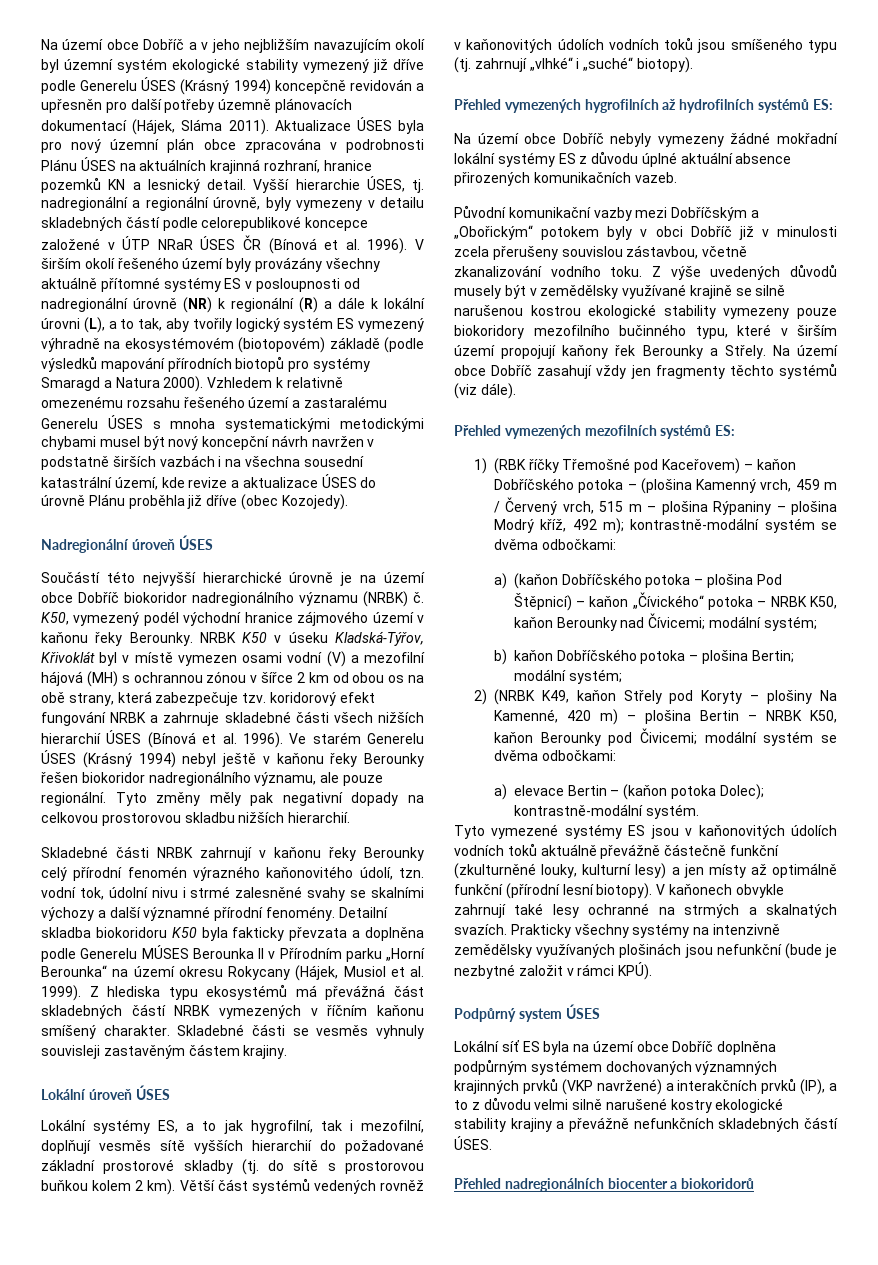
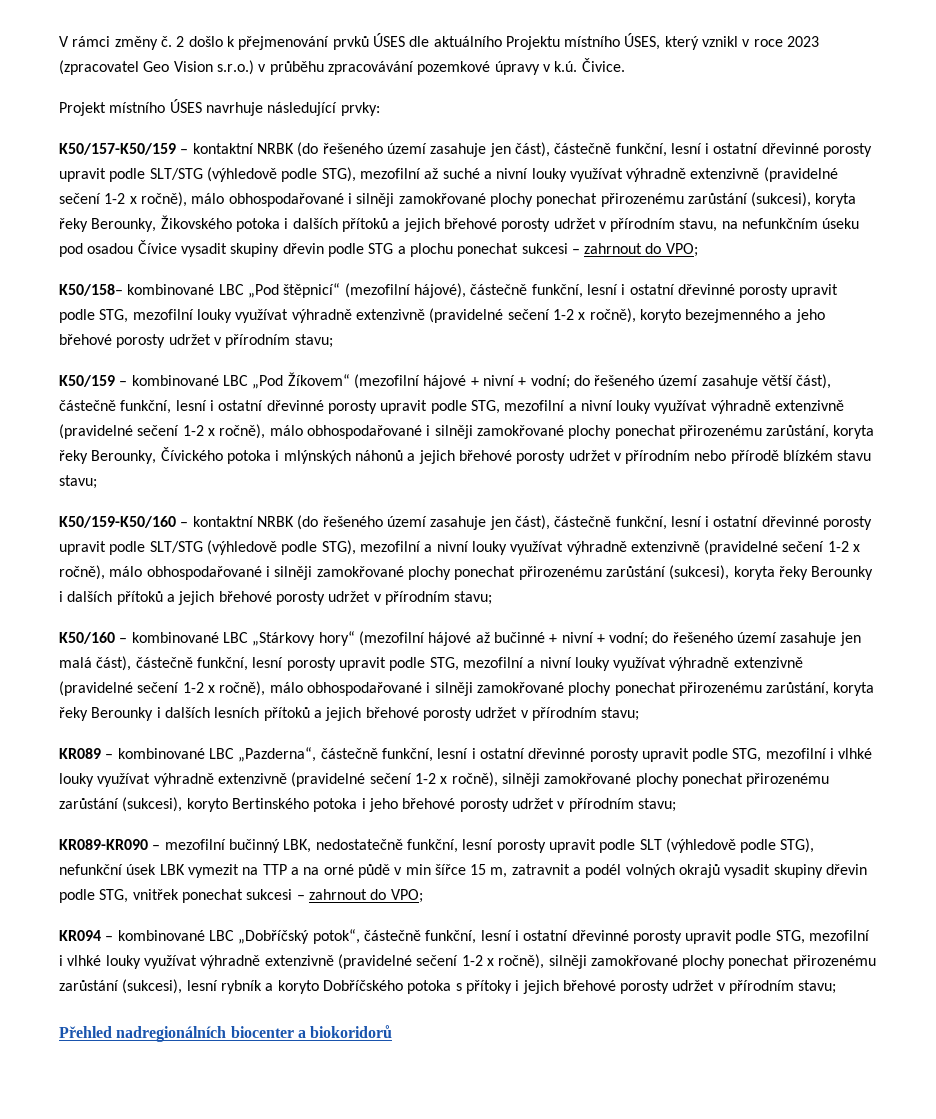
[41,39,426,53] [41,58,424,73] [41,77,424,95] [41,98,352,113] [41,117,424,135] [41,138,424,153] [41,157,372,174] [41,176,424,193] [41,196,424,211] [41,216,369,231] [41,235,425,254] [41,257,380,272] [41,277,360,292] [41,297,425,313] [41,317,425,333] [41,337,424,353] [41,356,370,372] [41,376,343,392] [41,396,387,408] [41,415,425,432] [41,435,375,450] [41,455,364,470] [41,474,377,490] [41,494,348,510] [41,535,213,553] [41,571,425,586] [41,591,424,607] [41,611,424,626] [41,631,424,646] [41,651,426,667] [41,671,424,687] [41,691,375,706] [41,711,424,726] [41,730,424,748] [41,750,424,768] [41,771,383,786] [41,791,424,806] [41,812,351,826] [41,846,424,861] [41,866,424,881] [41,886,425,901] [41,906,388,921] [41,927,424,941] [41,945,425,962] [41,965,424,981] [41,984,424,1001] [41,1004,425,1019] [41,1024,424,1039] [41,1044,288,1059] [41,1085,170,1100] [41,1119,424,1134] [41,1139,424,1154] [41,1159,424,1175] [41,1178,424,1195] [454,37,837,53] [454,57,693,73] [454,99,833,113] [454,132,838,147] [454,151,792,167] [454,172,677,186] [454,205,759,221] [454,225,837,240] [454,245,748,260] [454,264,837,280] [454,284,786,299] [454,304,837,319] [454,324,837,339] [454,345,838,359] [454,363,837,379] [454,383,516,399] [454,425,736,439] [473,458,796,474] [493,478,837,494] [493,497,837,515] [493,518,837,534] [493,539,616,550] [493,573,782,589] [513,592,837,611] [513,613,817,631] [493,649,794,665] [513,669,622,684] [473,689,837,705] [493,709,837,725] [493,728,837,746] [493,750,616,761] [493,784,764,800] [513,804,699,819] [454,824,837,839] [454,843,779,859] [454,863,837,879] [454,883,784,899] [454,903,837,918] [454,923,780,938] [454,943,837,959] [454,962,653,980] [454,1004,600,1022] [454,1040,777,1055] [454,1059,778,1075] [454,1078,837,1095] [454,1097,784,1113] [454,1117,838,1132] [454,1136,492,1150] Na území obce Dobříč a v jeho nejbližším navazujícím okolí byl územní systém ekologické stability vymezený již dříve podle Generelu ÚSES (Krásný 1994) koncepčně revidován a upřesněn pro další potřeby územně plánovacích dokumentací (Hájek, Sláma 2011). Aktualizace ÚSES byla pro nový územní plán obce zpracována v podrobnosti Plánu ÚSES na aktuálních krajinná rozhraní, hranice pozemků KN a lesnický detail. Vyšší hierarchie ÚSES, tj. nadregionální a regionální úrovně, byly vymezeny v detailu skladebných částí podle celorepublikové koncepce založené v ÚTP NRaR ÚSES ČR (Bínová et al. 1996). V širším okolí řešeného území byly provázány všechny aktuálně přítomné systémy ES v posloupnosti od nadregionální úrovně (NR) k regionální (R) a dále k lokální úrovni (L), a to tak, aby tvořily logický systém ES vymezený výhradně na ekosystémovém (biotopovém) základě (podle výsledků mapování přírodních biotopů pro systémy Smaragd a Natura 2000). Vzhledem k relativně omezenému rozsahu řešeného území a zastaralému Generelu ÚSES s mnoha systematickými metodickými chybami musel být nový koncepční návrh navržen v podstatně širších vazbách i na všechna sousední katastrální území, kde revize a aktualizace ÚSES do úrovně Plánu proběhla již dříve (obec Kozojedy). // Nadregionální úroveň ÚSES // Součástí této nejvyšší hierarchické úrovně je na území obce Dobříč biokoridor nadregionálního významu (NRBK) č. K50, vymezený podél východní hranice zájmového území v kaňonu řeky Berounky. NRBK K50 v úseku Kladská-Týřov, Křivoklát byl v místě vymezen osami vodní (V) a mezofilní hájová (MH) s ochrannou zónou v šířce 2 km od obou os na obě strany, která zabezpečuje tzv. koridorový efekt fungování NRBK a zahrnuje skladebné části všech nižších hierarchií ÚSES (Bínová et al. 1996). Ve starém Generelu ÚSES (Krásný 1994) nebyl ještě v kaňonu řeky Berounky řešen biokoridor nadregionálního významu, ale pouze regionální. Tyto změny měly pak negativní dopady na celkovou prostorovou skladbu nižších hierarchií. // Skladebné části NRBK zahrnují v kaňonu řeky Berounky celý přírodní fenomén výrazného kaňonovitého údolí, tzn. vodní tok, údolní nivu i strmé zalesněné svahy se skalními výchozy a další významné přírodní fenomény. Detailní skladba biokoridoru K50 byla fakticky převzata a doplněna podle Generelu MÚSES Berounka II v Přírodním parku „Horní Berounka“ na území okresu Rokycany (Hájek, Musiol et al. 1999). Z hlediska typu ekosystémů má převážná část skladebných částí NRBK vymezených v říčním kaňonu smíšený charakter. Skladebné části se vesměs vyhnuly souvisleji zastavěným částem krajiny. // Lokální úroveň ÚSES // Lokální systémy ES, a to jak hygrofilní, tak i mezofilní, doplňují vesměs sítě vyšších hierarchií do požadované základní prostorové skladby (tj. do sítě s prostorovou buňkou kolem 2 km). Větší část systémů vedených rovněž v kaňonovitých údolích vodních toků jsou smíšeného typu (tj. zahrnují „vlhké“ i „suché“ biotopy). // Přehled vymezených hygrofilních až hydrofilních systémů ES: // Na území obce Dobříč nebyly vymezeny žádné mokřadní lokální systémy ES z důvodu úplné aktuální absence přirozených komunikačních vazeb. // Původní komunikační vazby mezi Dobříčským a „Obořickým“ potokem byly v obci Dobříč již v minulosti zcela přerušeny souvislou zástavbou, včetně zkanalizování vodního toku. Z výše uvedených důvodů musely být v zemědělsky využívané krajině se silně narušenou kostrou ekologické stability vymezeny pouze biokoridory mezofilního bučinného typu, které v širším území propojují kaňony řek Berounky a Střely. Na území obce Dobříč zasahují vždy jen fragmenty těchto systémů (viz dále). // Přehled vymezených mezofilních systémů ES: // 1) (RBK říčky Třemošné pod Kaceřovem) – kaňon Dobříčského potoka – (plošina Kamenný vrch, 459 m / Červený vrch, 515 m – plošina Rýpaniny – plošina Modrý kříž, 492 m); kontrastně-modální systém se dvěma odbočkami: // a) (kaňon Dobříčského potoka – plošina Pod Štěpnicí) – kaňon „Čívického“ potoka – NRBK K50, kaňon Berounky nad Čívicemi; modální systém; // b) kaňon Dobříčského potoka – plošina Bertin; modální systém; // 2) (NRBK K49, kaňon Střely pod Koryty – plošiny Na Kamenné, 420 m) – plošina Bertin – NRBK K50, kaňon Berounky pod Čivicemi; modální systém se dvěma odbočkami: // a) elevace Bertin – (kaňon potoka Dolec); kontrastně-modální systém. // Tyto vymezené systémy ES jsou v kaňonovitých údolích vodních toků aktuálně převážně částečně funkční (zkulturněné louky, kulturní lesy) a jen místy až optimálně funkční (přírodní lesní biotopy). V kaňonech obvykle zahrnují také lesy ochranné na strmých a skalnatých svazích. Prakticky všechny systémy na intenzivně zemědělsky využívaných plošinách jsou nefunkční (bude je nezbytné založit v rámci KPÚ). // Podpůrný system ÚSES // Lokální síť ES byla na území obce Dobříč doplněna podpůrným systémem dochovaných významných krajinných prvků (VKP navržené) a interakčních prvků (IP), a to z důvodu velmi silně narušené kostry ekologické stability krajiny a převážně nefunkčních skladebných částí ÚSES. -> [59,33,820,50] [59,58,625,75] [59,99,380,116] [59,142,873,157] [59,167,838,182] [59,192,857,207] [59,215,860,232] [59,240,698,257] [59,283,839,298] [59,308,825,323] [59,334,333,348] [59,372,832,389] [59,400,845,414] [59,424,875,439] [59,447,872,464] [59,475,97,489] [59,515,873,530] [59,540,861,555] [59,565,874,580] [59,591,493,605] [59,631,861,646] [59,656,803,671] [59,681,875,696] [59,707,640,721] [59,747,873,762] [59,772,830,787] [59,797,676,812] [59,838,815,853] [59,864,868,878] [59,889,423,903] [59,929,871,944] [59,954,876,969] [59,979,837,994] V rámci změny č. 2 došlo k přejmenování prvků ÚSES dle aktuálního Projektu místního ÚSES, který vznikl v roce 2023 (zpracovatel Geo Vision s.r.o.) v průběhu zpracovávání pozemkové úpravy v k.ú. Čivice. // Projekt místního ÚSES navrhuje následující prvky: // K50/157-K50/159 – kontaktní NRBK (do řešeného území zasahuje jen část), částečně funkční, lesní i ostatní dřevinné porosty upravit podle SLT/STG (výhledově podle STG), mezofilní až suché a nivní louky využívat výhradně extenzivně (pravidelné sečení 1-2 x ročně), málo obhospodařované i silněji zamokřované plochy ponechat přirozenému zarůstání (sukcesi), koryta řeky Berounky, Žikovského potoka i dalších přítoků a jejich břehové porosty udržet v přírodním stavu, na nefunkčním úseku pod osadou Čívice vysadit skupiny dřevin podle STG a plochu ponechat sukcesi – zahrnout do VPO; // K50/158– kombinované LBC „Pod štěpnicí“ (mezofilní hájové), částečně funkční, lesní i ostatní dřevinné porosty upravit podle STG, mezofilní louky využívat výhradně extenzivně (pravidelné sečení 1-2 x ročně), koryto bezejmenného a jeho břehové porosty udržet v přírodním stavu; // K50/159 – kombinované LBC „Pod Žíkovem“ (mezofilní hájové + nivní + vodní; do řešeného území zasahuje větší část), částečně funkční, lesní i ostatní dřevinné porosty upravit podle STG, mezofilní a nivní louky využívat výhradně extenzivně (pravidelné sečení 1-2 x ročně), málo obhospodařované i silněji zamokřované plochy ponechat přirozenému zarůstání, koryta řeky Berounky, Čívického potoka i mlýnských náhonů a jejich břehové porosty udržet v přírodním nebo přírodě blízkém stavu stavu; // K50/159-K50/160 – kontaktní NRBK (do řešeného území zasahuje jen část), částečně funkční, lesní i ostatní dřevinné porosty upravit podle SLT/STG (výhledově podle STG), mezofilní a nivní louky využívat výhradně extenzivně (pravidelné sečení 1-2 x ročně), málo obhospodařované i silněji zamokřované plochy ponechat přirozenému zarůstání (sukcesi), koryta řeky Berounky i dalších přítoků a jejich břehové porosty udržet v přírodním stavu; // K50/160 – kombinované LBC „Stárkovy hory“ (mezofilní hájové až bučinné + nivní + vodní; do řešeného území zasahuje jen malá část), částečně funkční, lesní porosty upravit podle STG, mezofilní a nivní louky využívat výhradně extenzivně (pravidelné sečení 1-2 x ročně), málo obhospodařované i silněji zamokřované plochy ponechat přirozenému zarůstání, koryta řeky Berounky i dalších lesních přítoků a jejich břehové porosty udržet v přírodním stavu; // KR089 – kombinované LBC „Pazderna“, částečně funkční, lesní i ostatní dřevinné porosty upravit podle STG, mezofilní i vlhké louky využívat výhradně extenzivně (pravidelné sečení 1-2 x ročně), silněji zamokřované plochy ponechat přirozenému zarůstání (sukcesi), koryto Bertinského potoka i jeho břehové porosty udržet v přírodním stavu; // KR089-KR090 – mezofilní bučinný LBK, nedostatečně funkční, lesní porosty upravit podle SLT (výhledově podle STG), nefunkční úsek LBK vymezit na TTP a na orné půdě v min šířce 15 m, zatravnit a podél volných okrajů vysadit skupiny dřevin podle STG, vnitřek ponechat sukcesi – zahrnout do VPO; // KR094 – kombinované LBC „Dobříčský potok“, částečně funkční, lesní i ostatní dřevinné porosty upravit podle STG, mezofilní i vlhké louky využívat výhradně extenzivně (pravidelné sečení 1-2 x ročně), silněji zamokřované plochy ponechat přirozenému zarůstání (sukcesi), lesní rybník a koryto Dobříčského potoka s přítoky i jejich břehové porosty udržet v přírodním stavu;

